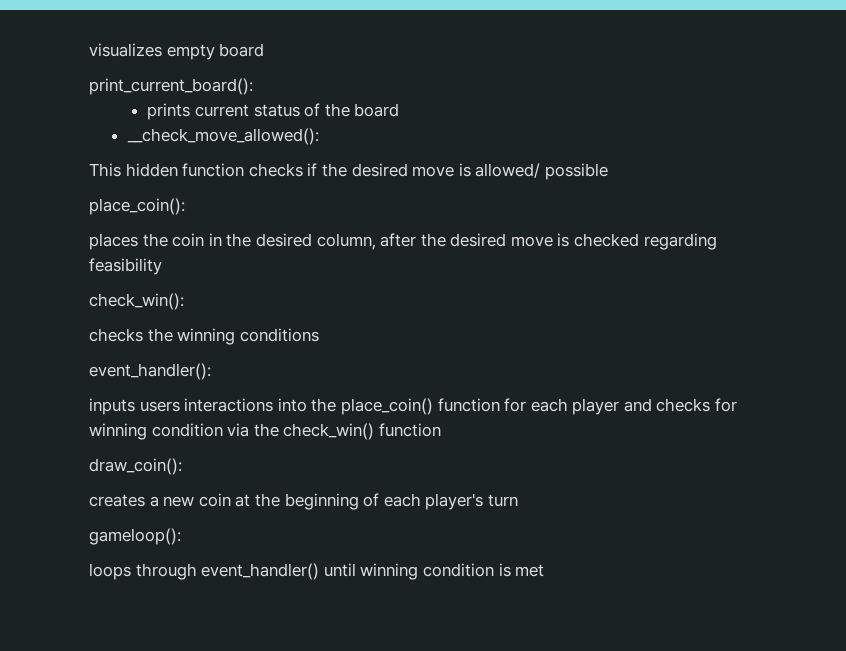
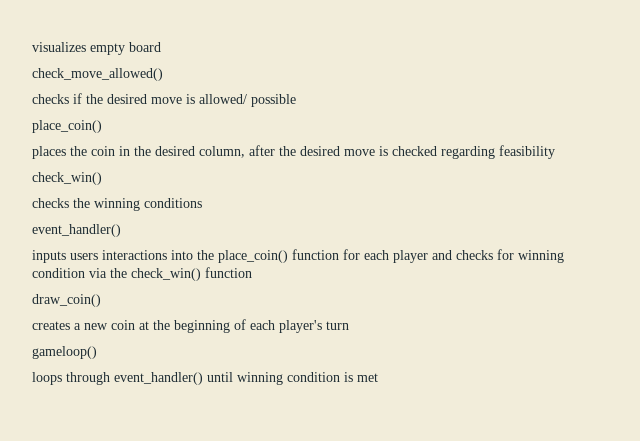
[89,78,253,95] [147,103,400,120] [126,128,319,145] [89,163,245,177] print_current_board(): // prints current status of the board // __check_move_allowed(): // This hidden function -> [32,68,163,81] check_move_allowed() //
[89,198,185,215] place_coin(): -> [32,120,102,133] place_coin()
[89,293,184,310] check_win(): -> [32,172,102,185] check_win()
[89,363,211,380] event_handler(): -> [32,224,121,237] event_handler()
[89,458,182,475] draw_coin(): -> [32,294,101,307] draw_coin()
[89,528,181,545] gameloop(): -> [32,346,97,359] gameloop()

